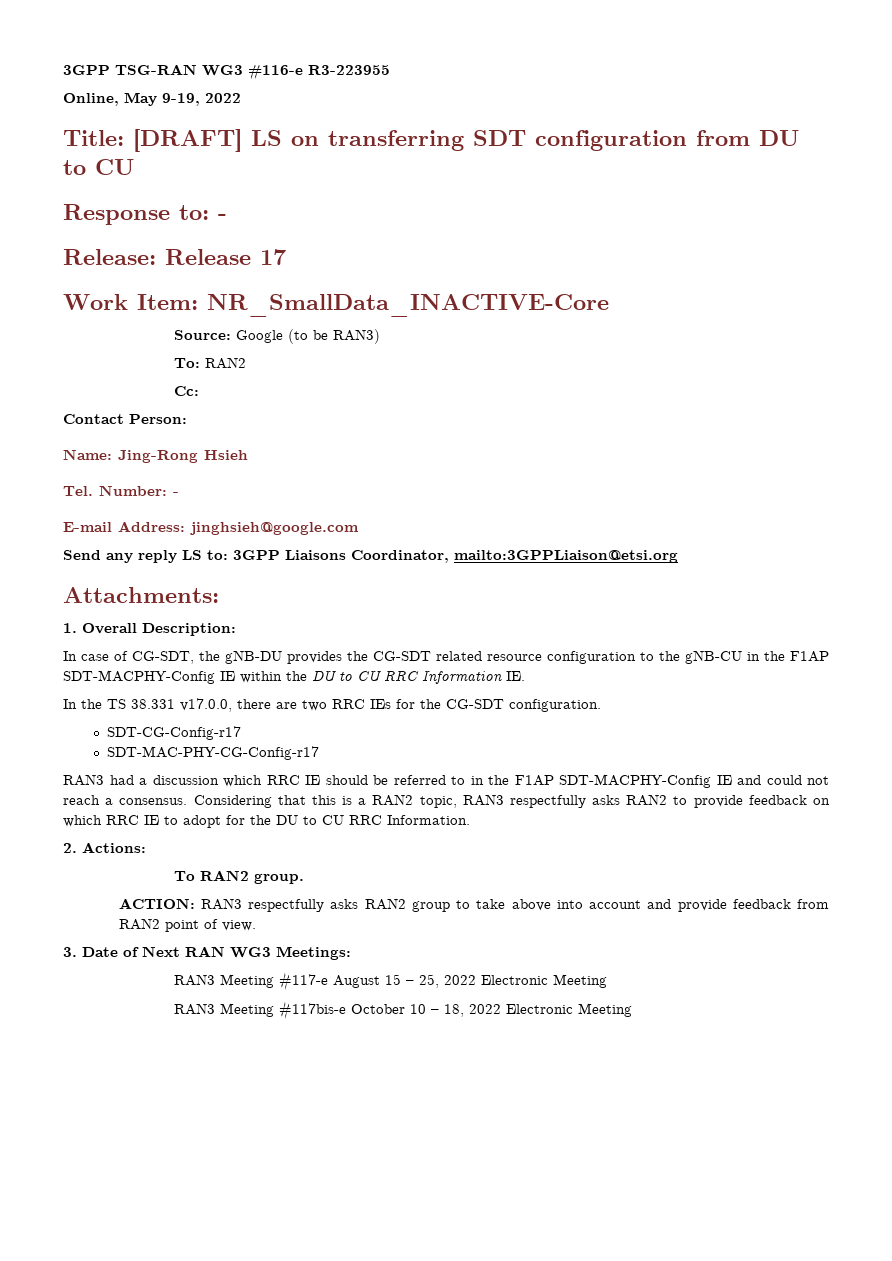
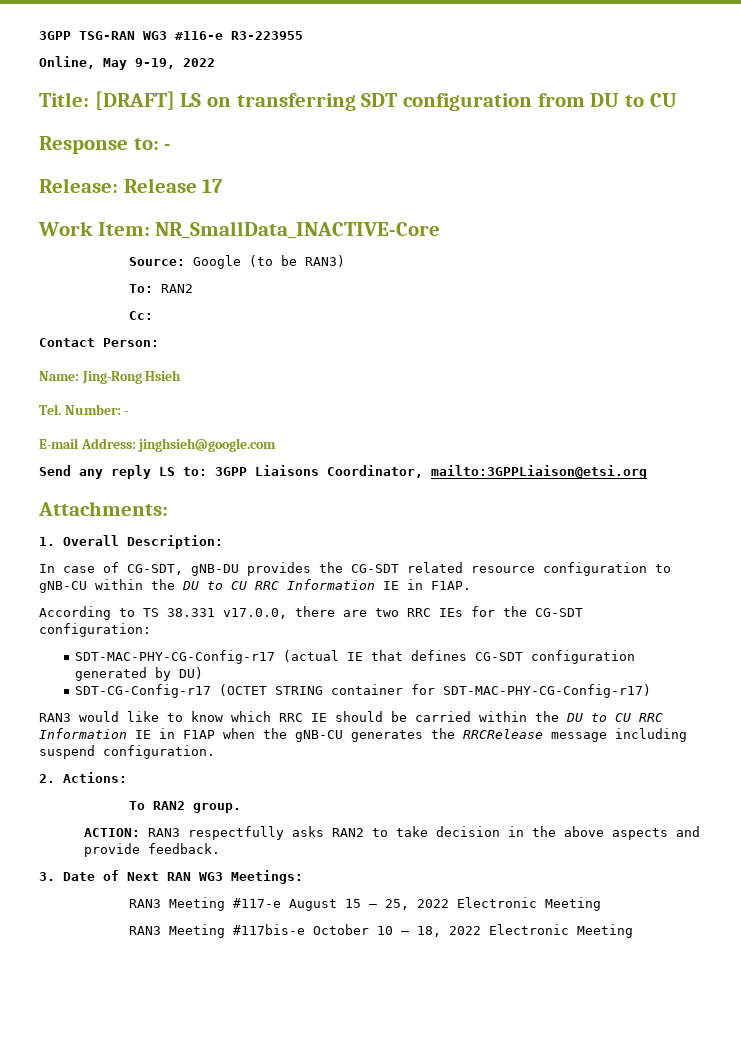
[199,651,220,661] the -> (183, 569) none
[659,650,829,664] [63,670,525,684] [63,699,102,709] the gNB-CU in the F1AP SDT-MACPHY-Config IE within the DU to CU RRC Information IE. // In the -> [39,579,471,593] [39,606,135,620] gNB-CU within the DU to CU RRC Information IE in F1AP. // According to
[509,699,601,712] [106,726,241,740] [106,746,319,760] [63,774,219,786] configuration. // SDT-CG-Config-r17 // SDT-MAC-PHY-CG-Config-r17 // RAN3 had a discussion -> [39,623,151,637] [75,650,636,664] [75,667,204,681] [75,684,652,698] [39,711,223,722] configuration: // SDT-MAC-PHY-CG-Config-r17 (actual IE that defines CG-SDT configuration generated by DU) // SDT-CG-Config-r17 (OCTET STRING container for SDT-MAC-PHY-CG-Config-r17) // RAN3 would like to know
[393,774,829,788] [63,794,830,808] [63,815,470,828] referred to in the F1AP SDT-MACPHY-Config IE and could not reach a consensus. Considering that this is a RAN2 topic, RAN3 respectfully asks RAN2 to provide feedback on which RRC IE to adopt for the DU to CU RRC Information. -> [415,711,663,722] [39,728,687,742] [39,745,215,759] carried within the DU to CU RRC Information IE in F1AP when the gNB-CU generates the RRCRelease message including suspend configuration.
[411,901,450,912] group -> (364, 832) none
[511,899,830,912] [118,918,256,932] above into account and provide feedback from RAN2 point of view. -> [435,826,700,840] [83,843,220,857] decision in the above aspects and provide feedback.

